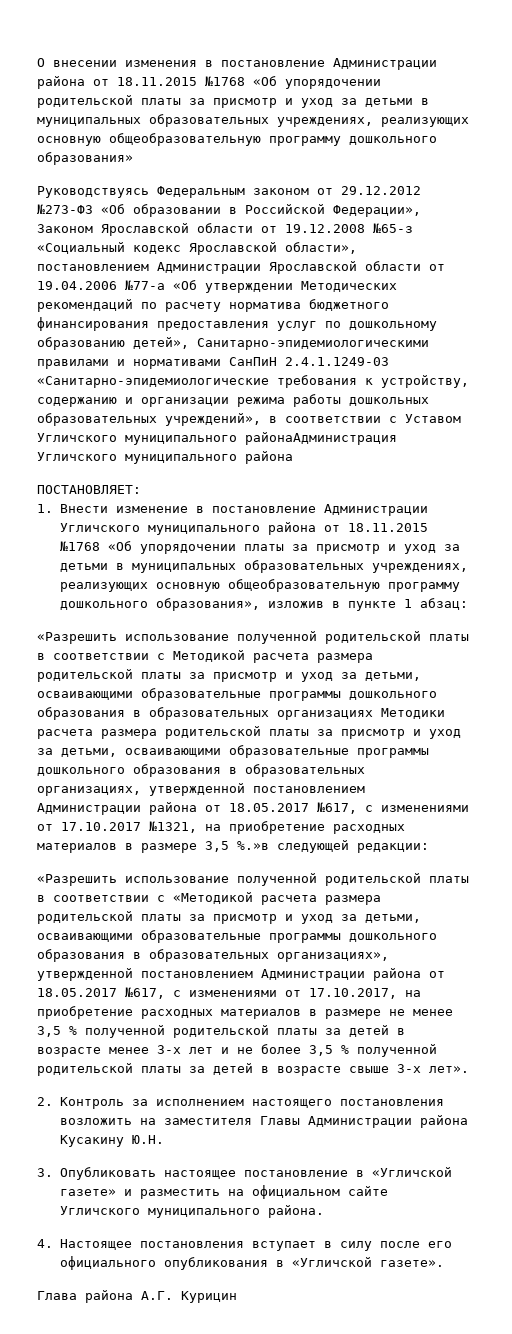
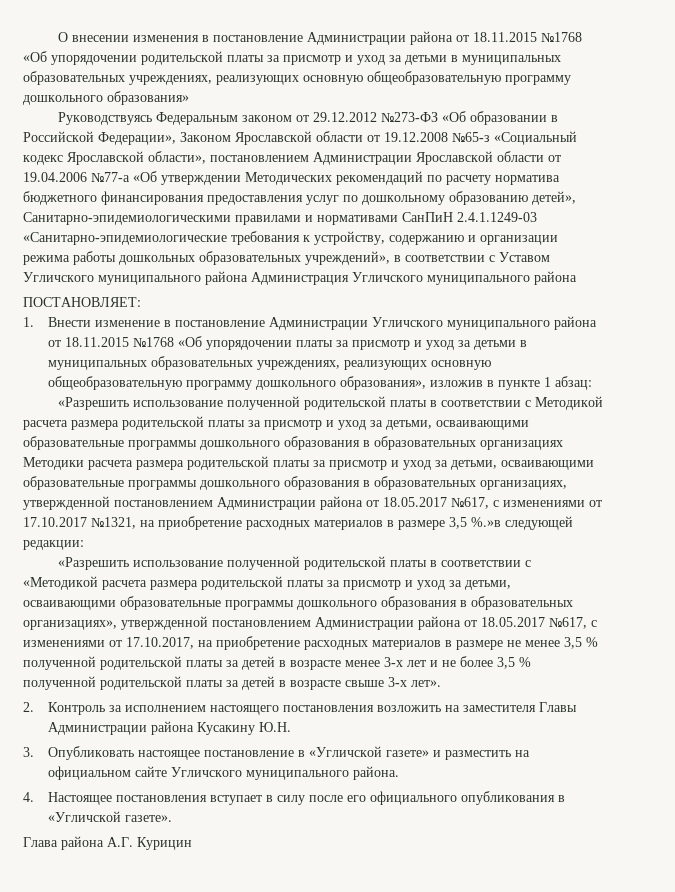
[245,432,397,445] районаАдминистрация -> [205,271,349,285] района Администрация

